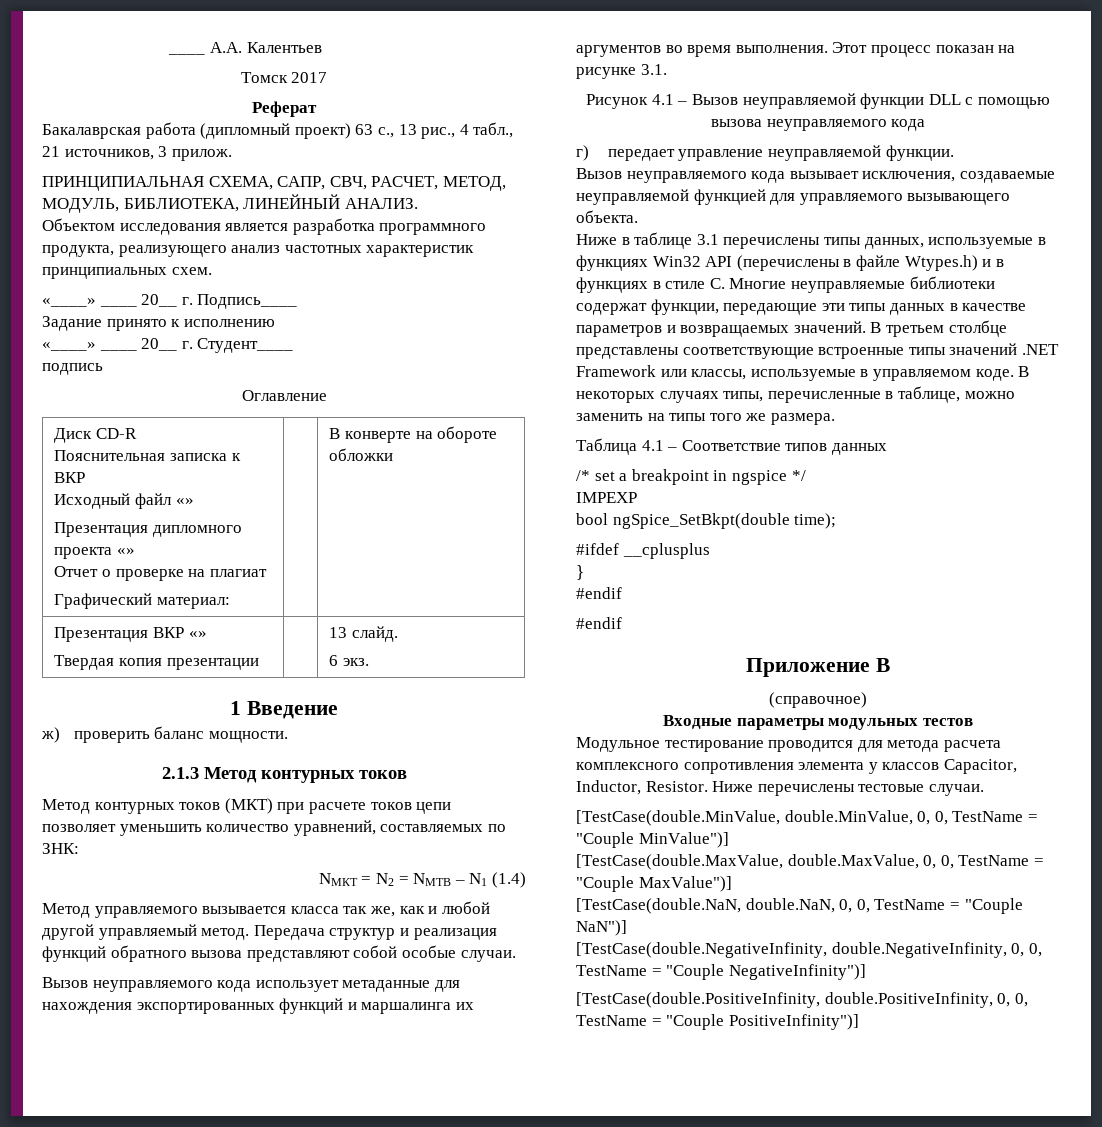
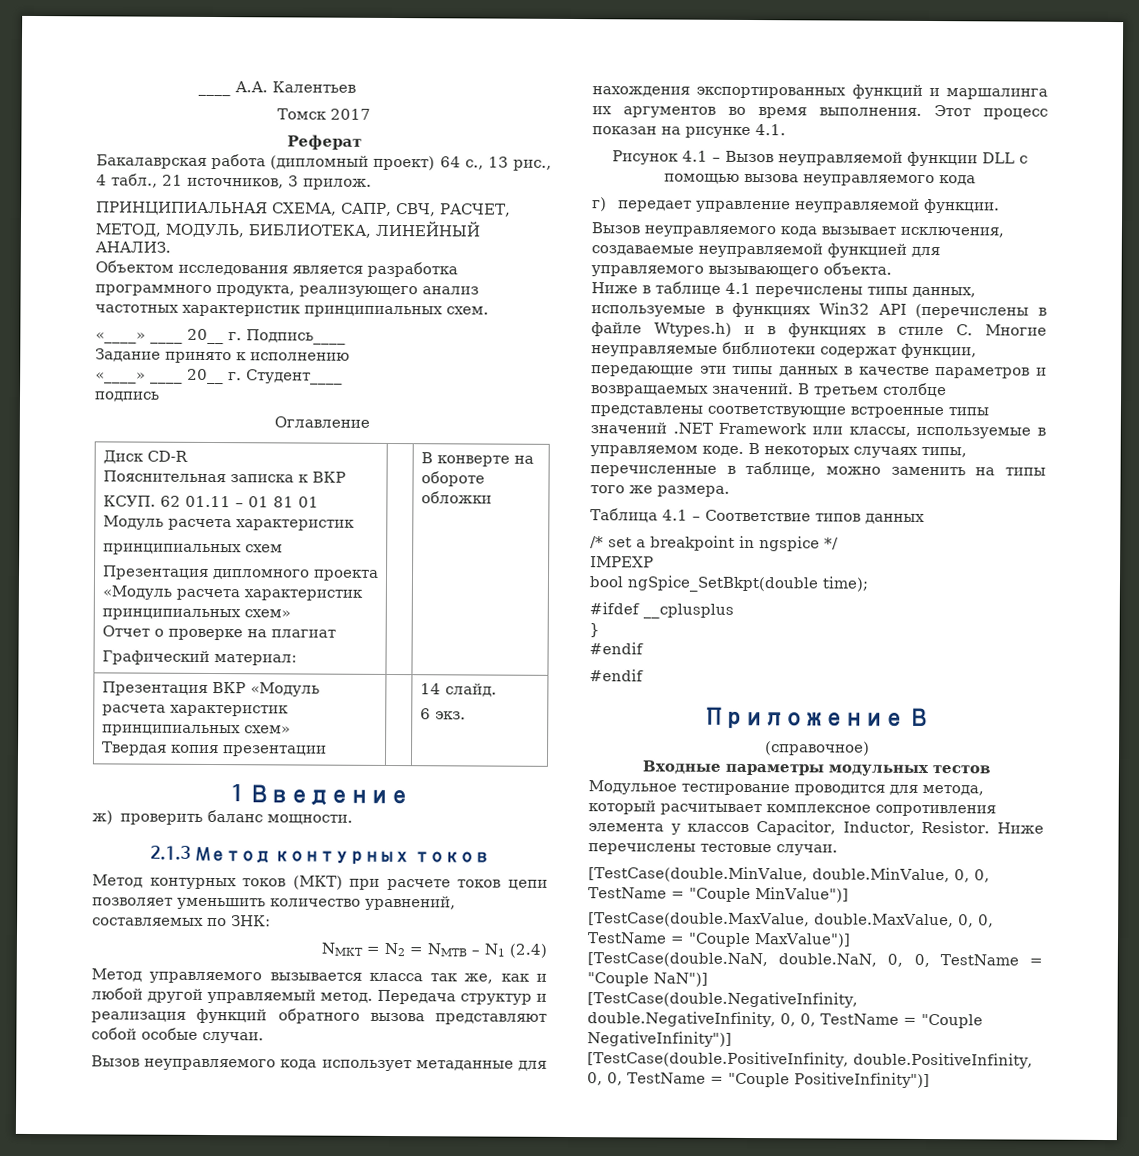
[355,124,374,135] 63 -> [439,156,461,168] 64
[54,493,194,509] [54,522,242,537] [54,547,135,559] Исходный файл «» // Презентация дипломного проекта «» -> [102,495,319,508] [102,515,355,531] [102,543,283,556] [101,565,379,581] [101,585,363,601] [101,608,291,621] КСУП. 62 01.11 – 01 81 01 Модуль расчета характеристик // принципиальных схем // Презентация дипломного проекта «Модуль расчета характеристик принципиальных схем»
[188,631,207,638] «» -> [249,682,320,697] [101,704,289,717] [101,724,291,737] «Модуль расчета характеристик принципиальных схем»
[329,627,348,638] 13 -> [419,683,441,695] 14
[491,872,526,888] (1.4) -> [509,943,547,958] (2.4)
[640,64,667,75] 3.1. -> [755,124,786,136] 4.1.
[696,234,719,245] 3.1 -> [725,282,751,295] 4.1
[887,740,1001,752] [576,762,679,770] метода расчета комплексного -> [922,784,984,796] [588,800,871,816] метода, который расчитывает комплексное

